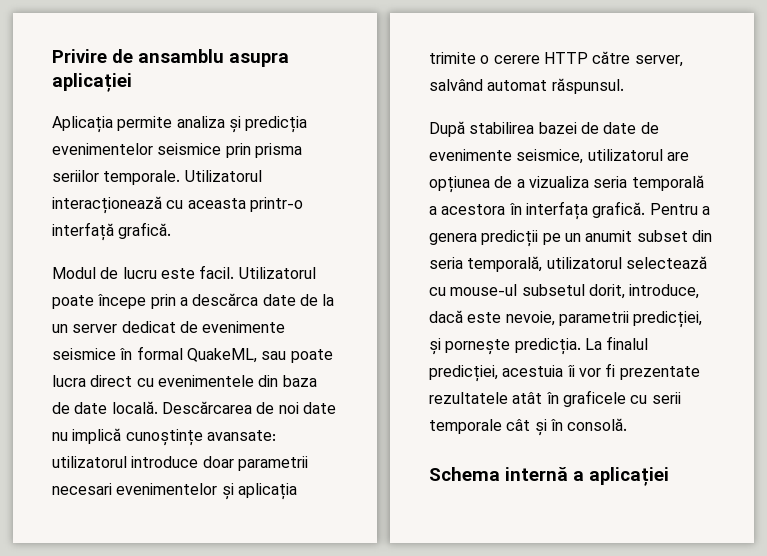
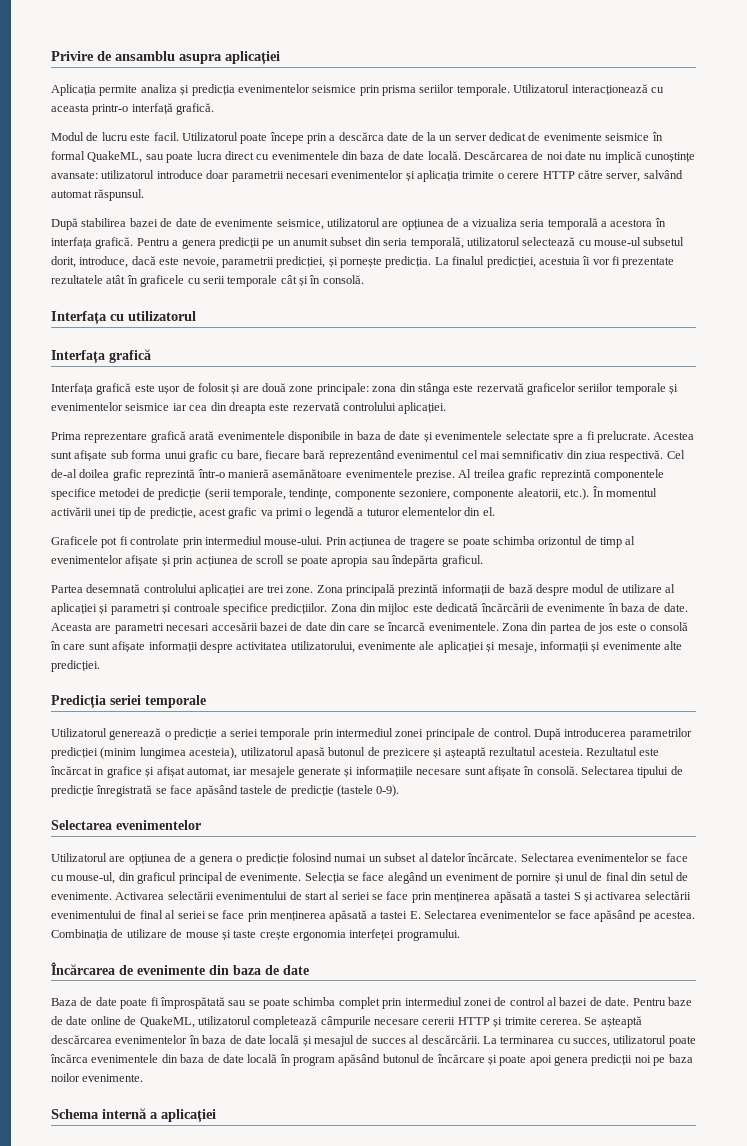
(628, 424) none -> [51,311,196,325] [51,349,151,364] [51,383,679,395] [51,402,447,414] [51,431,695,443] [51,450,685,462] [51,469,664,481] [51,486,657,500] [51,507,495,519] [51,536,636,548] [51,555,483,567] [51,584,676,596] [51,603,688,615] [51,622,688,634] [50,641,682,653] [51,660,100,672] [51,695,206,709] [51,728,692,740] [51,747,660,759] [50,766,683,778] [51,785,400,797] [51,820,201,830] [51,853,688,865] [51,872,688,884] [51,891,691,903] [51,910,696,922] [51,929,460,941] [51,962,309,975] [51,997,692,1009] [51,1016,642,1028] [51,1035,696,1047] [50,1054,693,1066] [51,1073,144,1082] // Interfața cu utilizatorul // Interfața grafică // Interfața grafică este ușor de folosit și are două zone principale: zona din stânga este rezervată graficelor seriilor temporale și evenimentelor seismice iar cea din dreapta este rezervată controlului aplicației. // Prima reprezentare grafică arată evenimentele disponibile in baza de date și evenimentele selectate spre a fi prelucrate. Acestea sunt afișate sub forma unui grafic cu bare, fiecare bară reprezentând evenimentul cel mai semnificativ din ziua respectivă. Cel de-al doilea grafic reprezintă într-o manieră asemănătoare evenimentele prezise. Al treilea grafic reprezintă componentele specifice metodei de predicție (serii temporale, tendințe, componente sezoniere, componente aleatorii, etc.). În momentul activării unei tip de predicție, acest grafic va primi o legendă a tuturor elementelor din el. // Graficele pot fi controlate prin intermediul mouse-ului. Prin acțiunea de tragere se poate schimba orizontul de timp al evenimentelor afișate și prin acțiunea de scroll se poate apropia sau îndepărta graficul. // Partea desemnată controlului aplicației are trei zone. Zona principală prezintă informații de bază despre modul de utilizare al aplicației și parametri și controale specifice predicțiilor. Zona din mijloc este dedicată încărcării de evenimente în baza de date. Aceasta are parametri necesari accesării bazei de date din care se încarcă evenimentele. Zona din partea de jos este o consolă în care sunt afișate informații despre activitatea utilizatorului, evenimente ale aplicației și mesaje, informații și evenimente alte predicției. // Predicția seriei temporale // Utilizatorul generează o predicție a seriei temporale prin intermediul zonei principale de control. După introducerea parametrilor predicției (minim lungimea acesteia), utilizatorul apasă butonul de prezicere și așteaptă rezultatul acesteia. Rezultatul este încărcat in grafice și afișat automat, iar mesajele generate și informațiile necesare sunt afișate în consolă. Selectarea tipului de predicție înregistrată se face apăsând tastele de predicție (tastele 0-9). // Selectarea evenimentelor // Utilizatorul are opțiunea de a genera o predicție folosind numai un subset al datelor încărcate. Selectarea evenimentelor se face cu mouse-ul, din graficul principal de evenimente. Selecția se face alegând un eveniment de pornire și unul de final din setul de evenimente. Activarea selectării evenimentului de start al seriei se face prin menținerea apăsată a tastei S și activarea selectării evenimentului de final al seriei se face prin menținerea apăsată a tastei E. Selectarea evenimentelor se face apăsând pe acestea. Combinația de utilizare de mouse și taste crește ergonomia interfeței programului. // Încărcarea de evenimente din baza de date // Baza de date poate fi împrospătată sau se poate schimba complet prin intermediul zonei de control al bazei de date. Pentru baze de date online de QuakeML, utilizatorul completează câmpurile necesare cererii HTTP și trimite cererea. Se așteaptă descărcarea evenimentelor în baza de date locală și mesajul de succes al descărcării. La terminarea cu succes, utilizatorul poate încărca evenimentele din baza de date locală în program apăsând butonul de încărcare și poate apoi genera predicții noi pe baza noilor evenimente.

